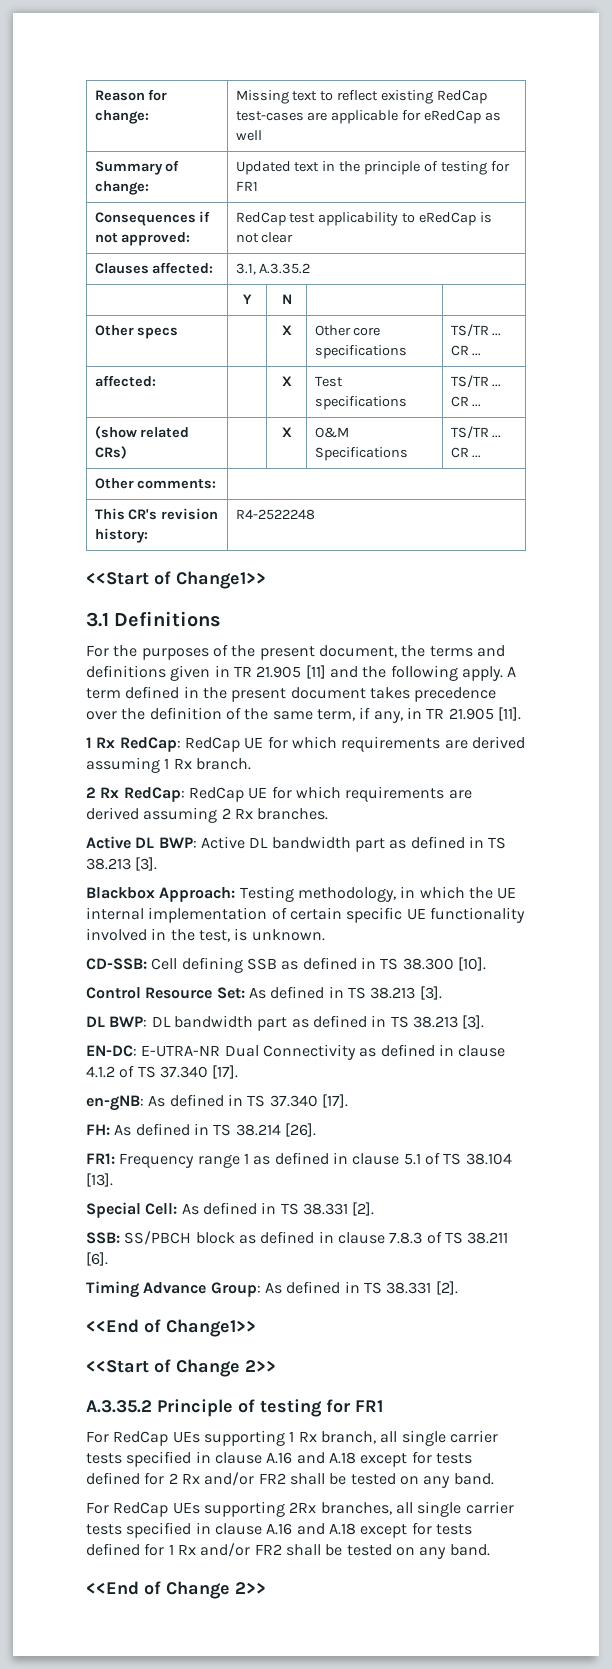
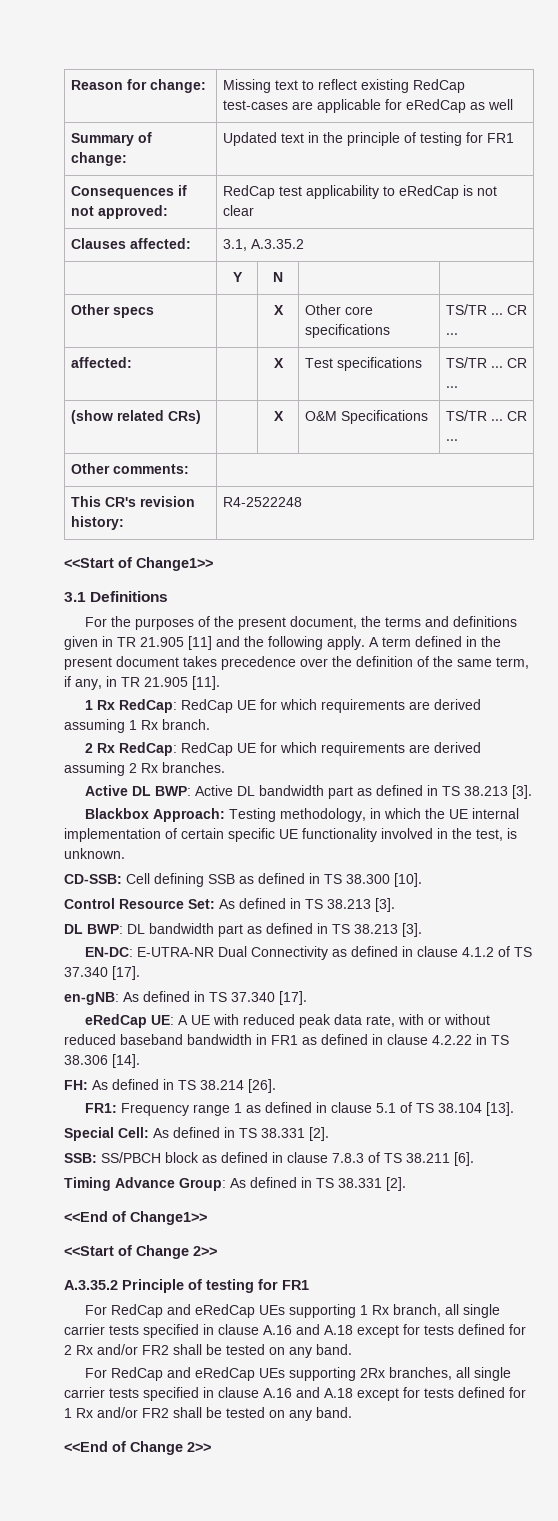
(348, 1101) none -> [84,1014,490,1028] [64,1034,509,1045] [64,1054,140,1068] // eRedCap UE: A UE with reduced peak data rate, with or without reduced baseband bandwidth in FR1 as defined in clause 4.2.22 in TS 38.306 [14].
(169, 1438) none -> [166,1304,255,1318] and eRedCap
(169, 1509) none -> [166,1367,255,1381] and eRedCap

